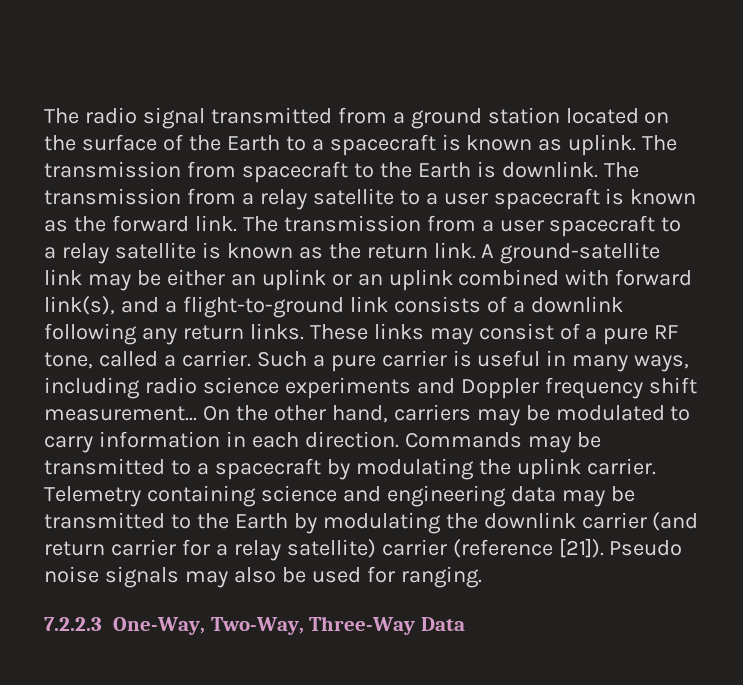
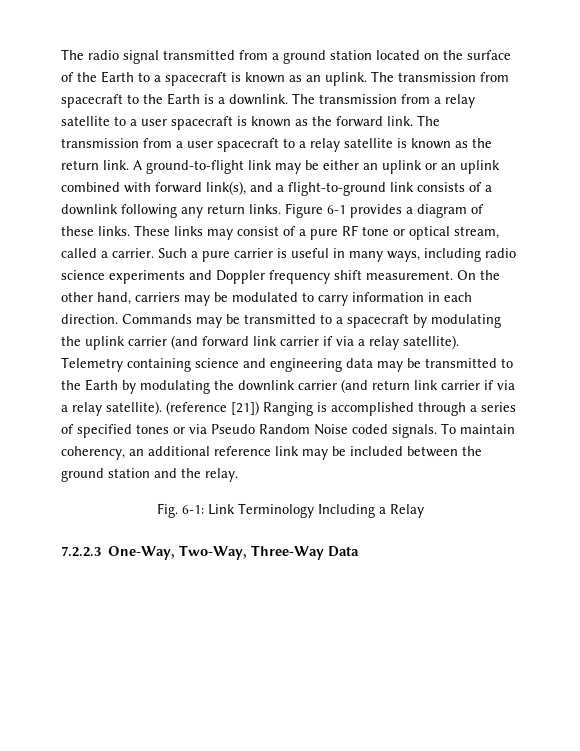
(563, 145) none -> [306,75,321,82] an
(496, 169) none -> [218,97,225,104] a
[500,242,661,264] ground-satellite -> [146,160,244,174] ground-to-flight
(304, 331) none -> [285,203,484,218] [61,226,130,236] Figure 6-1 provides a diagram of these links.
[44,352,93,369] tone, -> [362,226,499,240] tone or optical stream,
[44,406,197,421] measurement... -> [366,270,453,280] measurement.
[586,458,656,475] carrier. -> [128,335,459,350] carrier (and forward link carrier if via a relay satellite).
[110,538,683,561] [44,566,482,588] carrier for a relay satellite) carrier (reference [21]). Pseudo noise signals may also be used for ranging. -> [414,380,515,390] [61,401,516,416] [61,423,515,438] [61,446,482,460] [61,468,238,482] [156,503,424,518] link carrier if via a relay satellite). (reference [21]) Ranging is accomplished through a series of specified tones or via Pseudo Random Noise coded signals. To maintain coherency, an additional reference link may be included between the ground station and the relay. // Fig. 6-1: Link Terminology Including a Relay

